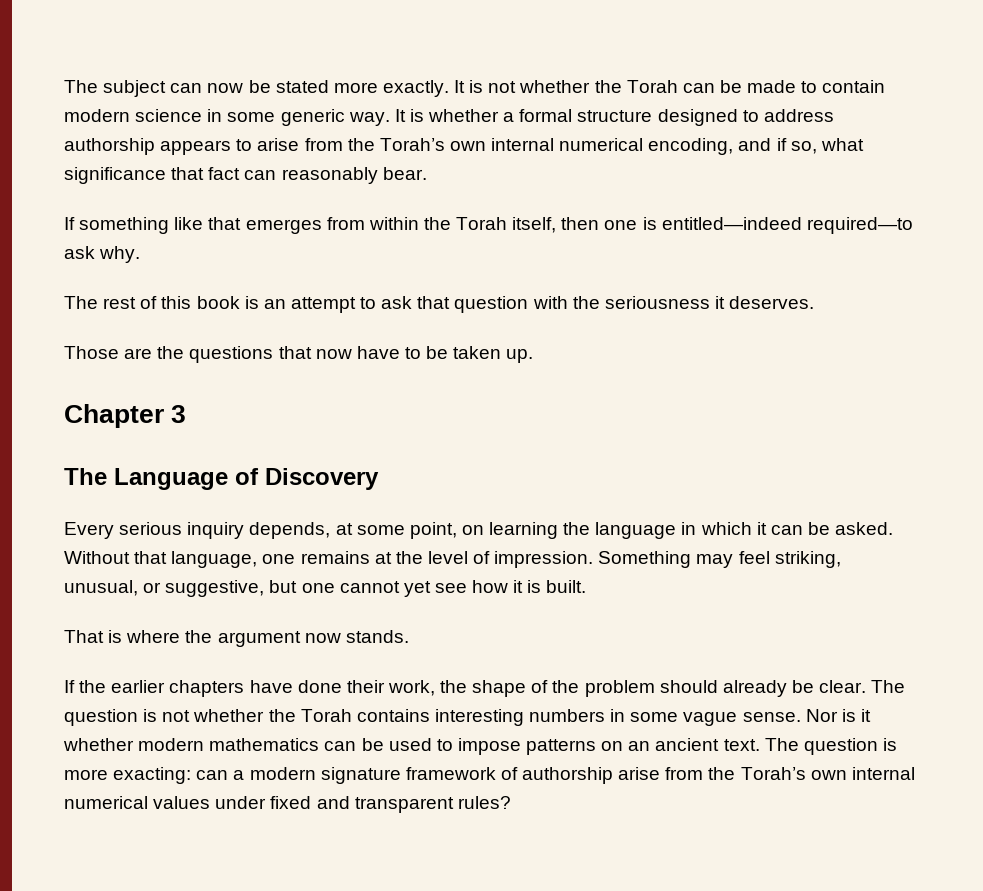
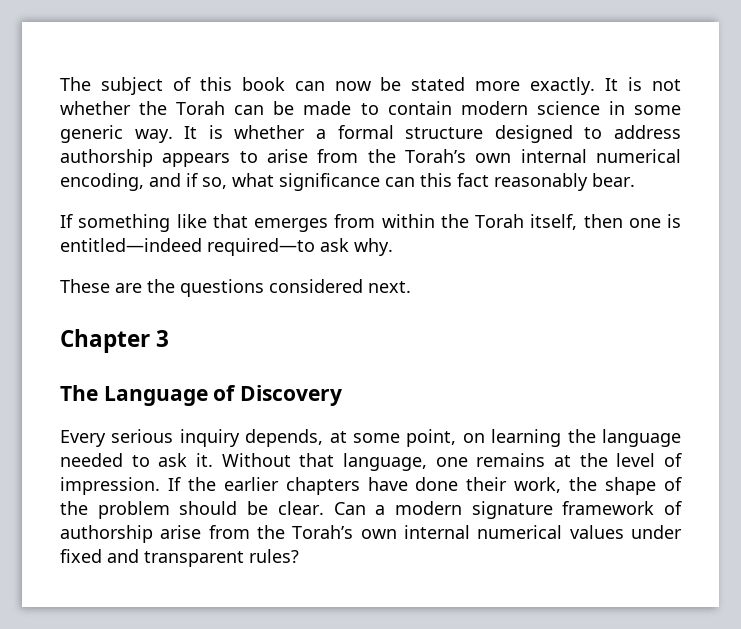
(167, 88) none -> [172,77,285,91] of this book
[171,167,277,180] that fact can -> [385,173,489,187] can this fact
[64,296,815,313] [64,346,534,363] The rest of this book is an attempt to ask that question with the seriousness it deserves. // Those are the questions that now have to be taken up. -> [60,279,411,297] These are the questions considered next.
[681,522,894,535] in which it can be asked. -> [60,453,213,467] needed to ask it.
[598,551,841,568] [64,580,587,597] [64,630,409,647] Something may feel striking, unusual, or suggestive, but one cannot yet see how it is built. // That is where the argument now stands. // -> (160, 486) none
[722,680,787,697] already -> (238, 508) none
[871,680,906,693] [64,709,871,726] [63,738,897,755] [64,767,229,784] The question is not whether the Torah contains interesting numbers in some vague sense. Nor is it whether modern mathematics can be used to impose patterns on an ancient text. The question is more exacting: can -> [333,502,366,515] Can

